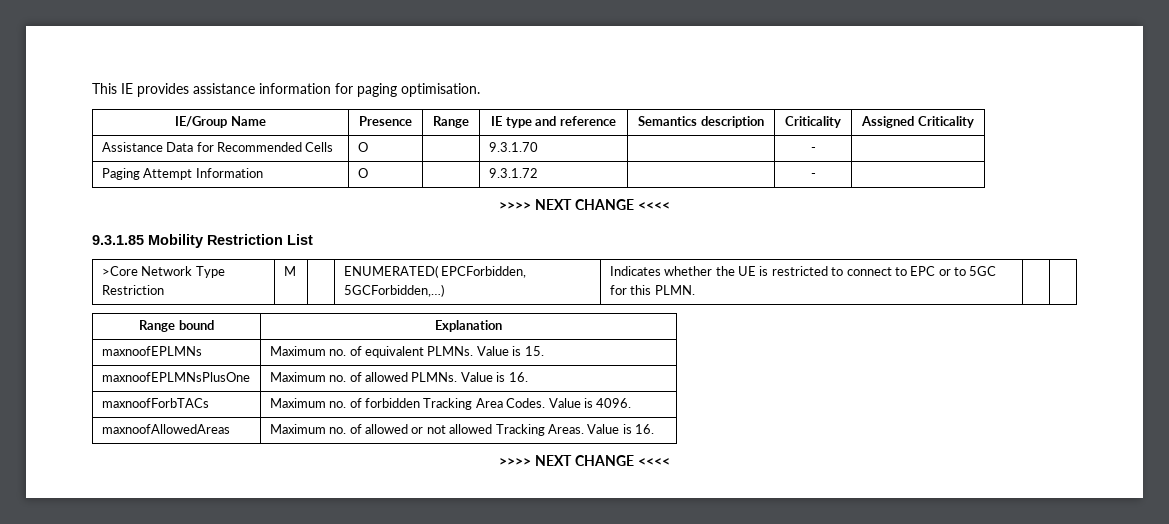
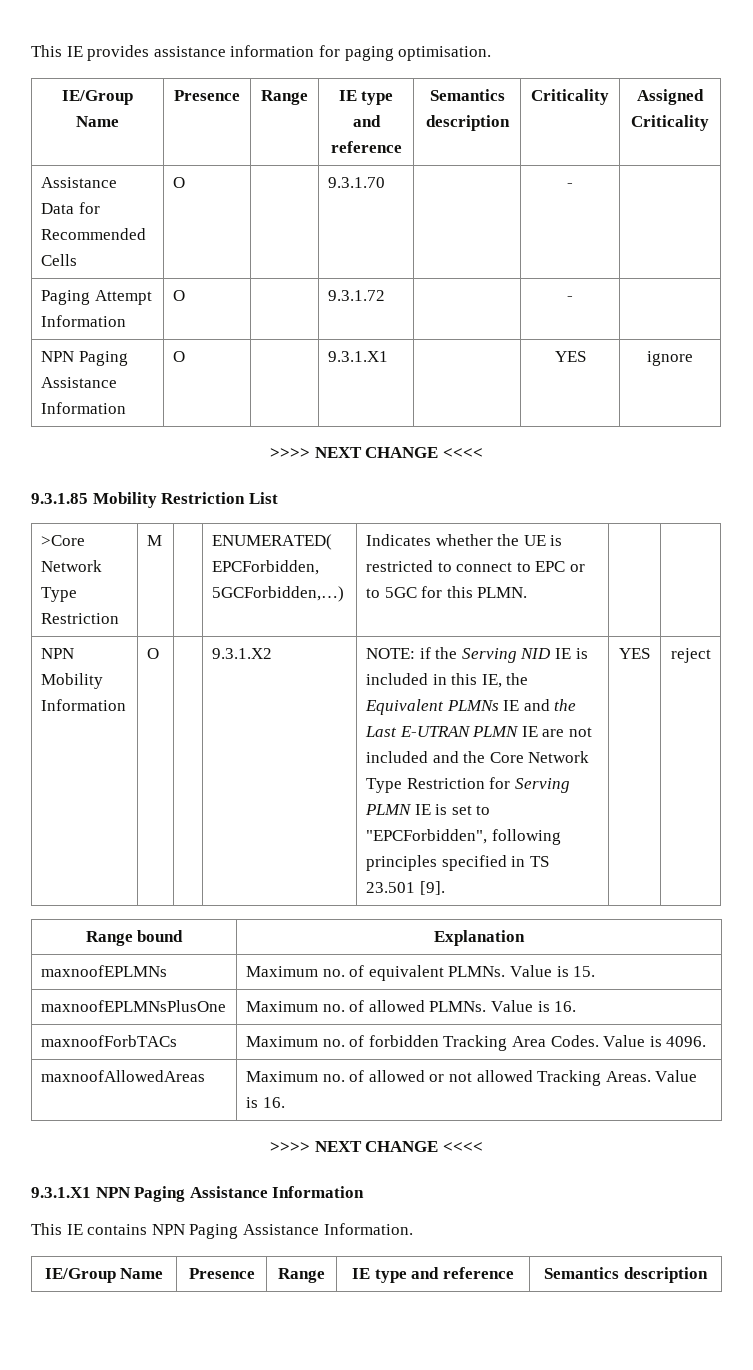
(816, 175) none -> [40,351,128,366] [40,377,117,388] [40,402,126,414] [172,351,185,362] [327,351,388,362] [554,351,586,362] [647,351,693,366] // NPN Paging Assistance Information | O | | 9.3.1.X1 | | YES | ignore
(695, 290) none -> [40,648,74,659] [40,673,103,689] [40,699,126,711] [146,648,159,659] [211,648,272,659] [365,647,588,663] [365,673,529,688] [364,699,577,715] [364,726,592,737] [365,751,590,763] [365,777,570,793] [364,804,491,815] [365,829,561,845] [365,855,549,871] [365,881,445,895] [619,648,650,659] [670,648,711,663] // NPN Mobility Information | O | | 9.3.1.X2 | NOTE: if the Serving NID IE is included in this IE, the Equivalent PLMNs IE and the Last E-UTRAN PLMN IE are not included and the Core Network Type Restriction for Serving PLMN IE is set to "EPCForbidden", following principles specified in TS 23.501 [9]. | YES | reject
(670, 462) none -> [31,1186,365,1202] [31,1223,413,1239] [44,1268,164,1283] [188,1268,255,1279] [278,1268,325,1283] [352,1267,514,1283] [544,1267,708,1283] // 9.3.1.X1 NPN Paging Assistance Information // This IE contains NPN Paging Assistance Information. // IE/Group Name | Presence | Range | IE type and reference | Semantics description

